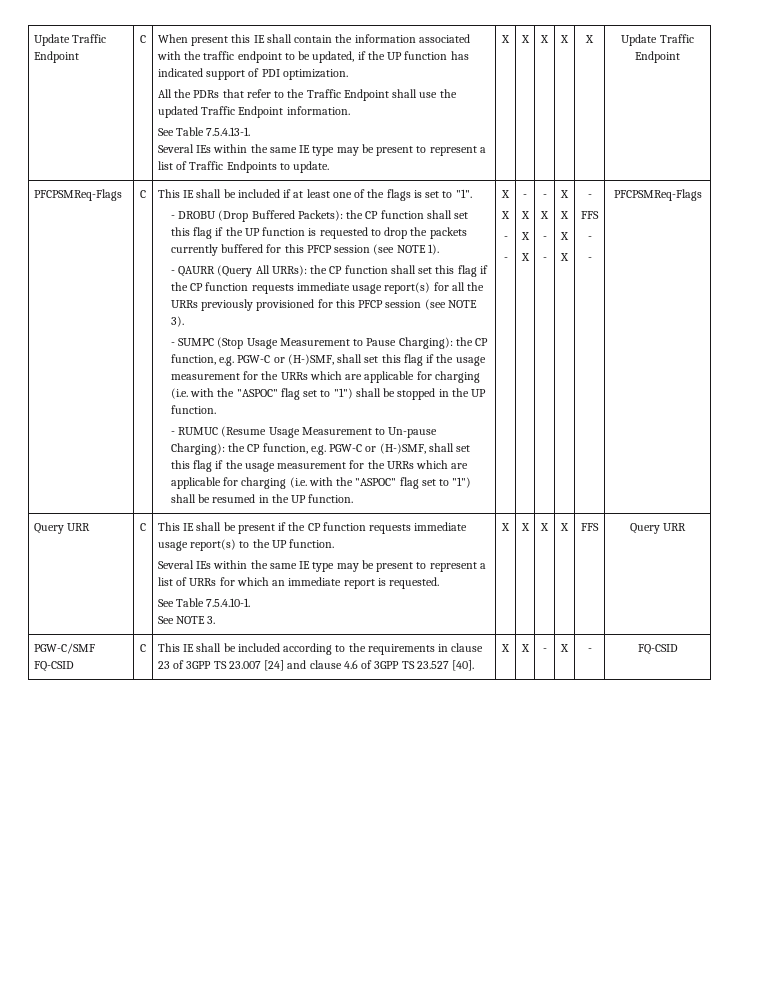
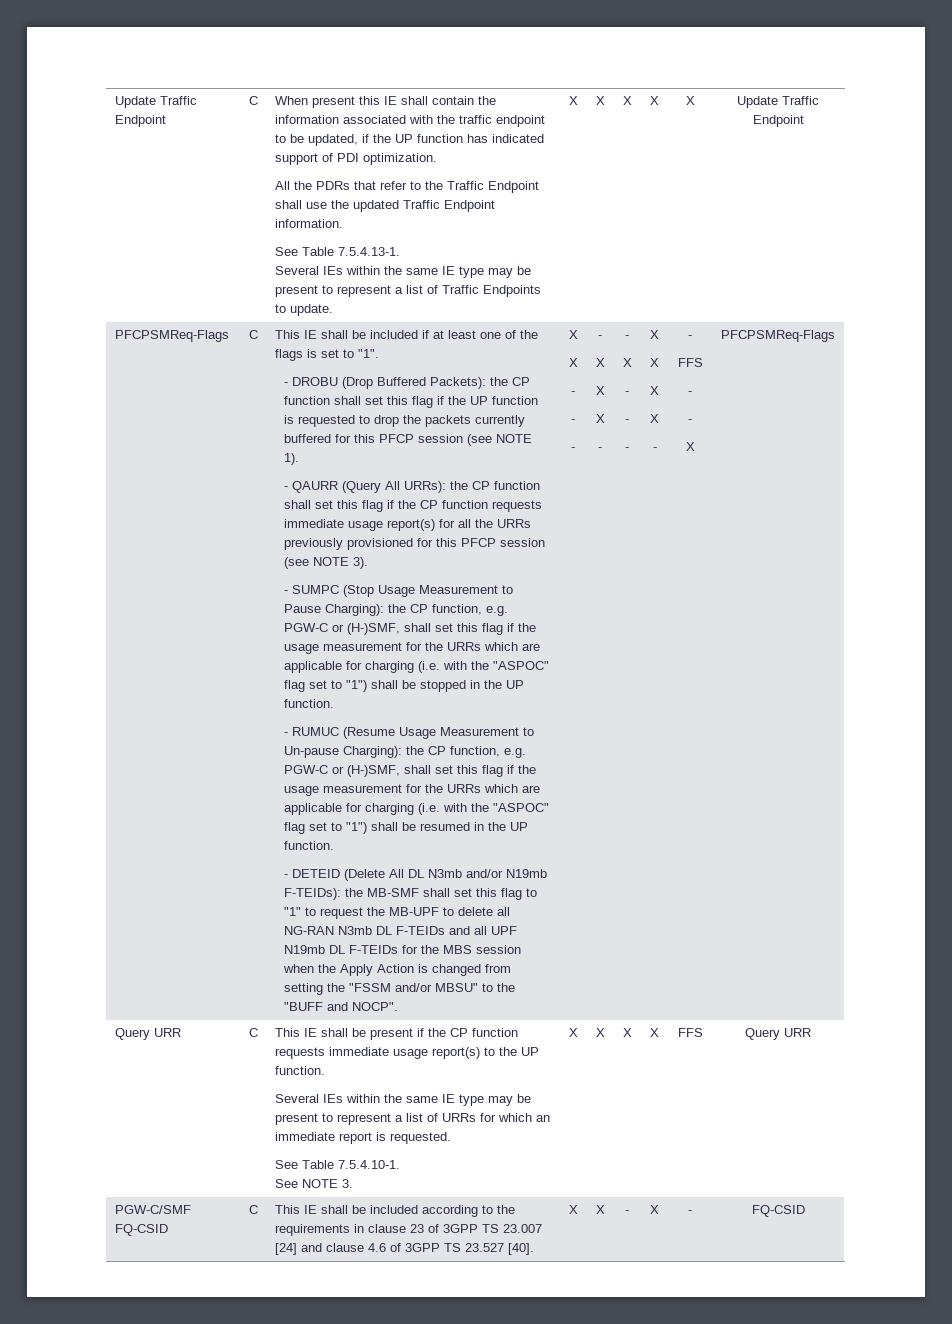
(354, 498) none -> [284,869,548,881] [284,888,538,900] [284,907,511,919] [284,926,518,935] [284,945,522,954] [283,964,512,976] [284,983,516,995] [284,1002,399,1011] // - DETEID (Delete All DL N3mb and/or N19mb F-TEIDs): the MB-SMF shall set this flag to "1" to request the MB-UPF to delete all NG-RAN N3mb DL F-TEIDs and all UPF N19mb DL F-TEIDs for the MBS session when the Apply Action is changed from setting the "FSSM and/or MBSU" to the "BUFF and NOCP".
(508, 259) none -> [571,447,575,451] // -
(530, 257) none -> [598,447,602,451] // -
(547, 259) none -> [625,447,629,451] // -
(569, 257) none -> [652,447,657,451] // -
(592, 259) none -> [685,442,695,451] // X

